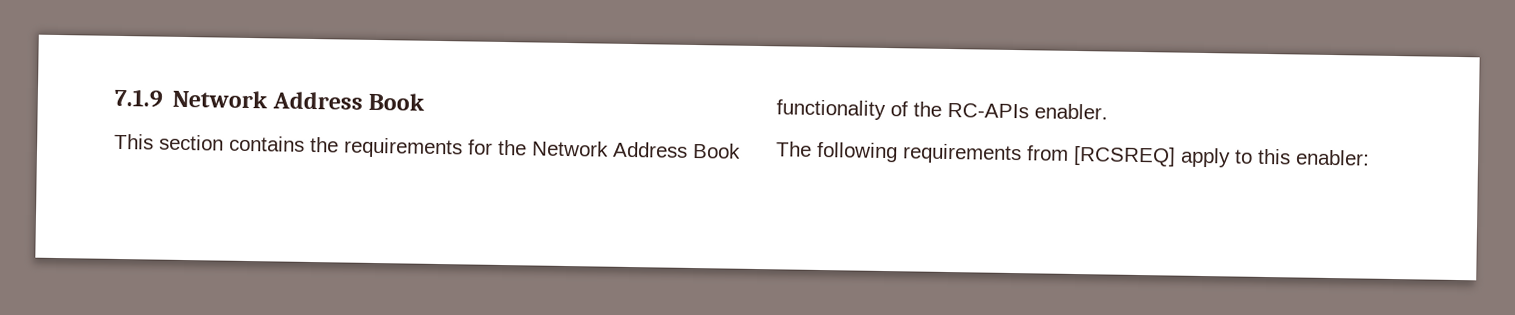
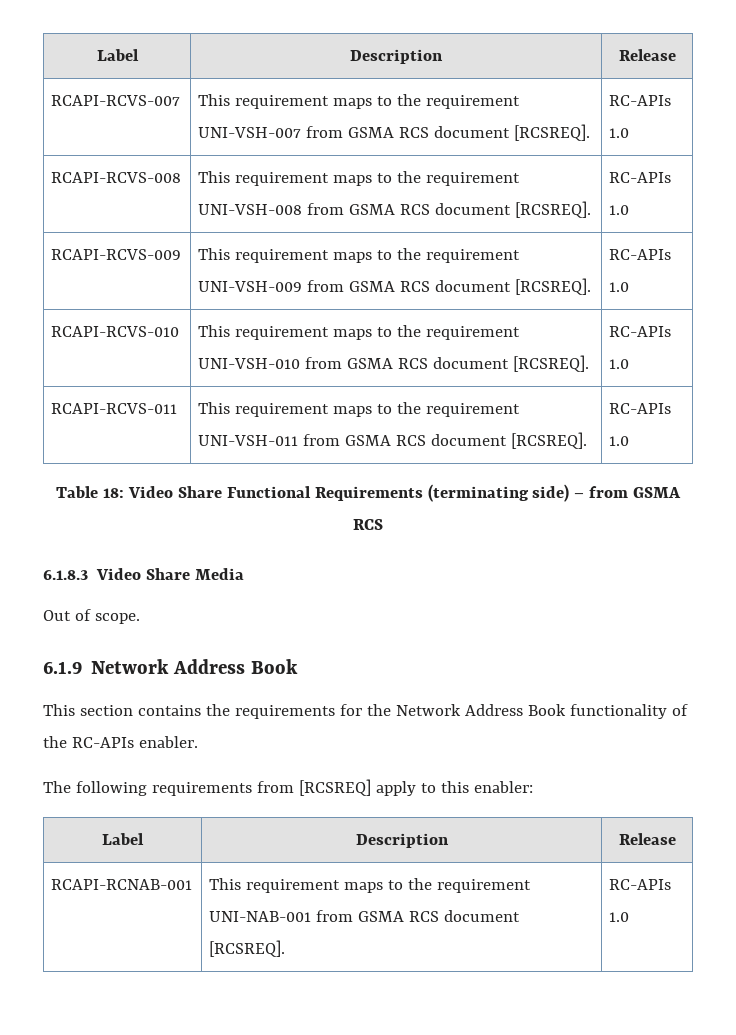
[114,88,163,108] 7.1.9 -> [96,49,139,61] [350,49,443,64] [618,49,676,61] [51,95,181,106] [198,94,521,109] [198,124,591,141] [609,95,672,106] [609,128,630,138] [51,172,182,183] [198,171,521,186] [198,201,592,218] [609,172,672,183] [609,205,630,215] [51,249,182,260] [198,248,521,263] [198,278,592,295] [609,249,672,260] [609,282,630,292] [51,326,180,337] [198,325,521,340] [198,355,590,372] [609,326,672,337] [609,359,630,369] [51,403,178,414] [198,402,521,417] [198,432,588,449] [609,403,672,414] [609,436,630,446] [55,484,682,502] [353,519,383,530] [43,568,245,580] [43,609,140,624] [43,661,82,674] Label | Description | Release // RCAPI-RCVS-007 | This requirement maps to the requirement UNI-VSH-007 from GSMA RCS document [RCSREQ]. | RC-APIs 1.0 // RCAPI-RCVS-008 | This requirement maps to the requirement UNI-VSH-008 from GSMA RCS document [RCSREQ]. | RC-APIs 1.0 // RCAPI-RCVS-009 | This requirement maps to the requirement UNI-VSH-009 from GSMA RCS document [RCSREQ]. | RC-APIs 1.0 // RCAPI-RCVS-010 | This requirement maps to the requirement UNI-VSH-010 from GSMA RCS document [RCSREQ]. | RC-APIs 1.0 // RCAPI-RCVS-011 | This requirement maps to the requirement UNI-VSH-011 from GSMA RCS document [RCSREQ]. | RC-APIs 1.0 // Table 18: Video Share Functional Requirements (terminating side) – from GSMA RCS // 6.1.8.3 Video Share Media // Out of scope. // 6.1.9
(1370, 157) none -> [102,833,144,845] [355,833,449,848] [618,833,676,845] [51,879,193,890] [209,878,532,893] [209,910,521,922] [209,940,286,957] [609,879,672,890] [609,912,630,922] // Label | Description | Release // RCAPI-RCNAB-001 | This requirement maps to the requirement UNI-NAB-001 from GSMA RCS document [RCSREQ]. | RC-APIs 1.0

